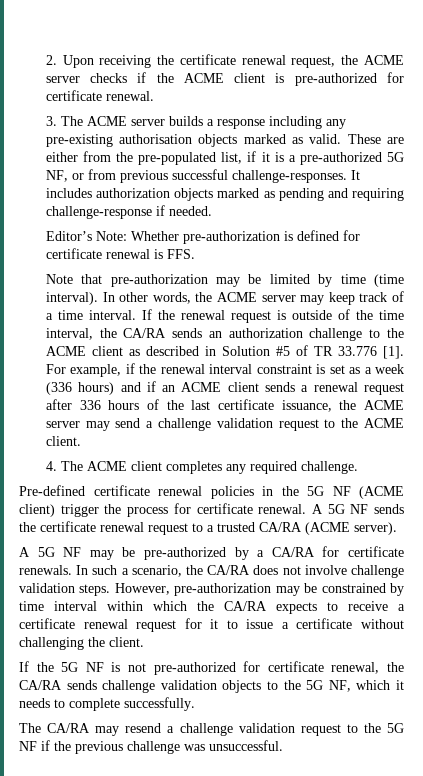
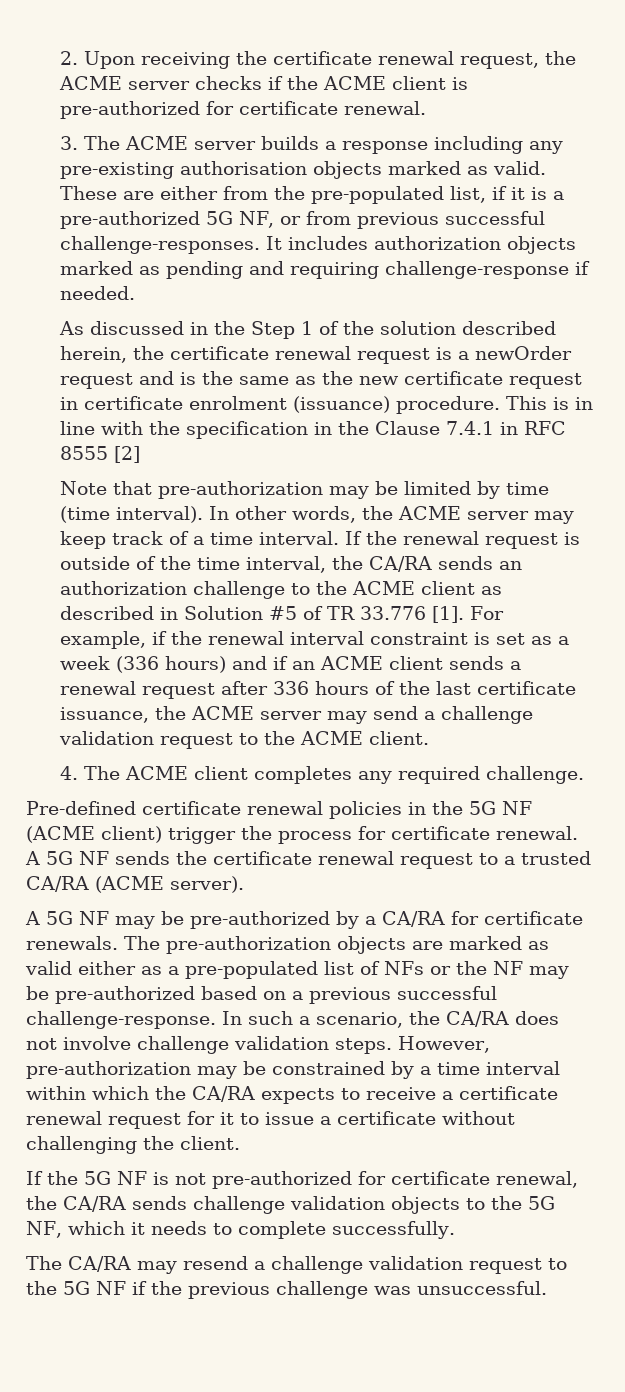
[45,230,360,244] [45,248,195,259] Editor’s Note: Whether pre-authorization is defined for certificate renewal is FFS. -> [58,321,556,339] [59,346,572,364] [59,371,582,389] [59,396,593,414] [59,421,566,439] [59,446,140,463] As discussed in the Step 1 of the solution described herein, the certificate renewal request is a newOrder request and is the same as the new certificate request in certificate enrolment (issuance) procedure. This is in line with the specification in the Clause 7.4.1 in RFC 8555 [2]
(72, 570) none -> [124,936,549,954] [25,961,569,979] [26,986,497,1004] [26,1011,216,1029] The pre-authorization objects are marked as valid either as a pre-populated list of NFs or the NF may be pre-authorized based on a previous successful challenge-response.
(405, 589) none -> [420,1066,431,1075] a

